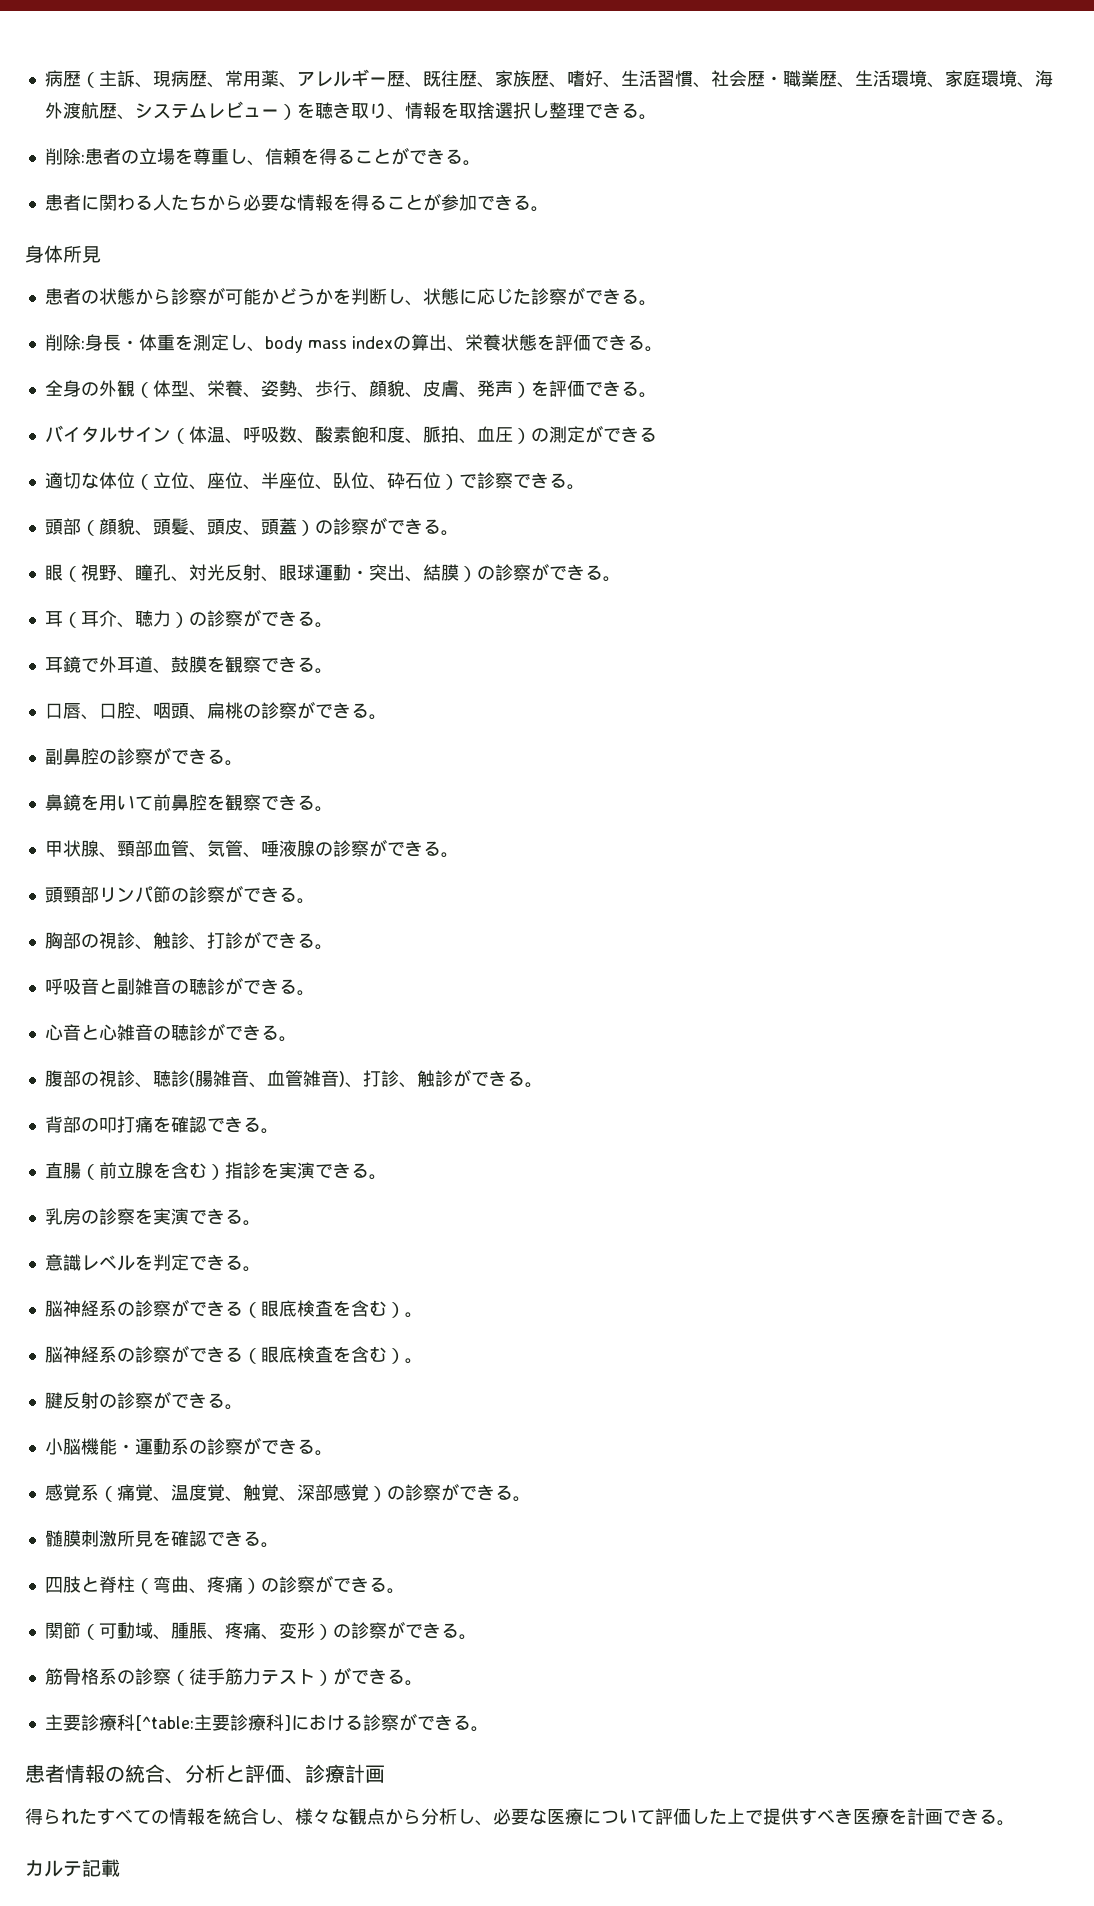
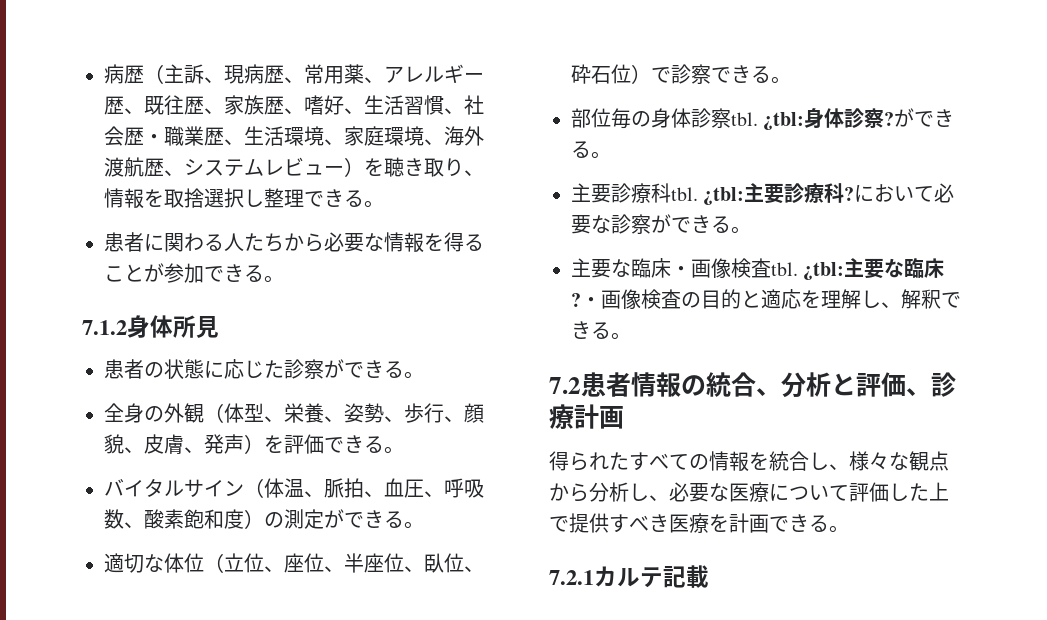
[44,147,481,166] // 削除:患者の立場を尊重し、信頼を得ることができる。 -> (384, 204) none
(549, 209) none -> [82,320,127,335] 7.1.2
[134,287,459,306] から診察が可能かどうかを判断し、状態 -> (204, 369) none
[44,334,663,353] // 削除:身長・体重を測定し、body mass indexの算出、栄養状態を評価できる。 -> (424, 375) none
(243, 441) none -> [324,478,444,498] 脈拍、血圧、
[404,426,513,444] 、脈拍、血圧 -> (244, 519) none
(657, 434) none -> [404,521,424,529] 。
[44,517,459,536] [44,563,621,582] [44,609,333,628] [44,656,333,674] [44,701,387,720] [44,747,243,766] [44,794,333,812] [44,839,459,858] [44,885,315,904] [44,931,333,950] [44,977,315,996] [44,1023,297,1042] [44,1069,543,1088] [44,1116,279,1134] [44,1162,387,1180] [44,1208,261,1226] [44,1254,261,1272] [44,1299,423,1318] [44,1345,423,1364] [44,1391,243,1410] [44,1437,333,1456] [44,1483,531,1502] [44,1530,279,1548] [44,1575,405,1594] [44,1621,477,1640] [44,1668,333,1686] 頭部（顔貌、頭髪、頭皮、頭蓋）の診察ができる。 // 眼（視野、瞳孔、対光反射、眼球運動・突出、結膜）の診察ができる。 // 耳（耳介、聴力）の診察ができる。 // 耳鏡で外耳道、鼓膜を観察できる。 // 口唇、口腔、咽頭、扁桃の診察ができる。 // 副鼻腔の診察ができる。 // 鼻鏡を用いて前鼻腔を観察できる。 // 甲状腺、頸部血管、気管、唾液腺の診察ができる。 // 頭頸部リンパ節の診察ができる。 // 胸部の視診、触診、打診ができる。 // 呼吸音と副雑音の聴診ができる。 // 心音と心雑音の聴診ができる。 // 腹部の視診、聴診(腸雑音、血管雑音)、打診、触診ができる。 // 背部の叩打痛を確認できる。 // 直腸（前立腺を含む）指診を実演できる。 // 乳房の診察を実演できる。 // 意識レベルを判定できる。 // 脳神経系の診察ができる（眼底検査を含む）。 // 脳神経系の診察ができる（眼底検査を含む）。 // 腱反射の診察ができる。 // 小脳機能・運動系の診察ができる。 // 感覚系（痛覚、温度覚、触覚、深部感覚）の診察ができる。 // 髄膜刺激所見を確認できる。 // 四肢と脊柱（弯曲、疼痛）の診察ができる。 // 関節（可動域、腫脹、疼痛、変形）の診察ができる。 // 筋骨格系の診察（徒手筋力テスト） -> [571,108,895,130] 部位毎の身体診察tbl. ¿tbl:身体診察?
[134,1713,489,1732] [^table:主要診療科]における診察ができる。 // -> [671,183,955,205] [571,214,751,235] [571,258,945,280] [571,289,961,309] [571,321,631,340] [549,377,581,394] tbl. ¿tbl:主要診療科?において必要な診察ができる。 // 主要な臨床・画像検査tbl. ¿tbl:主要な臨床?・画像検査の目的と適応を理解し、解釈できる。 // 7.2
(1015, 1823) none -> [549,570,594,585] 7.2.1

